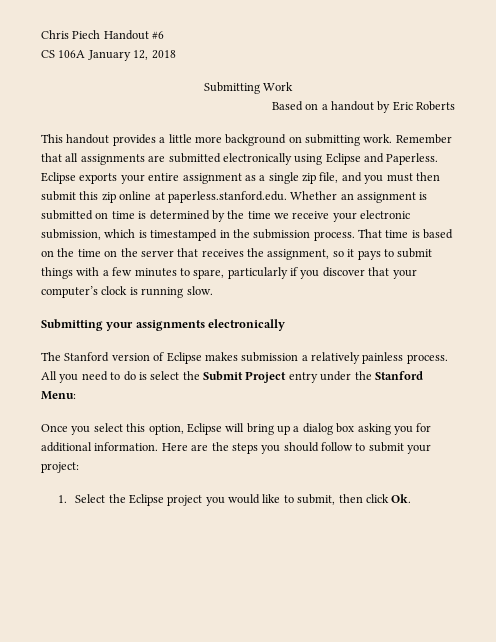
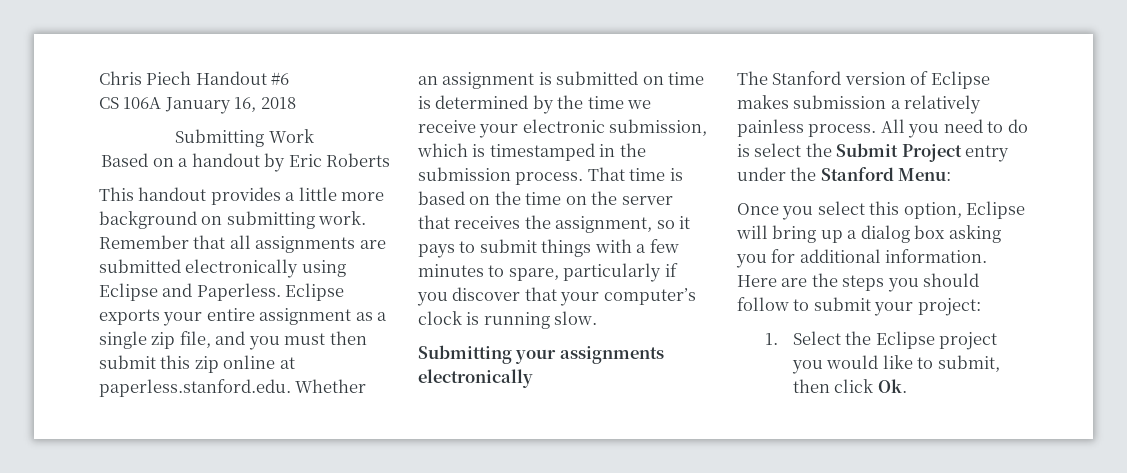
[133,50,149,60] 12, -> [234,97,257,112] 16,

